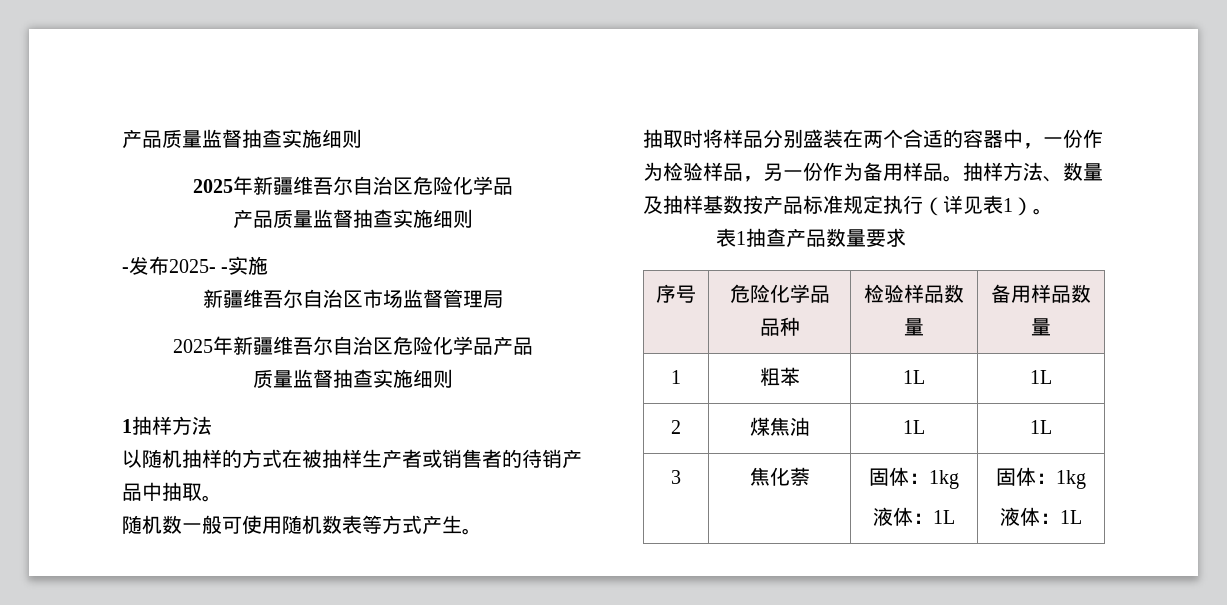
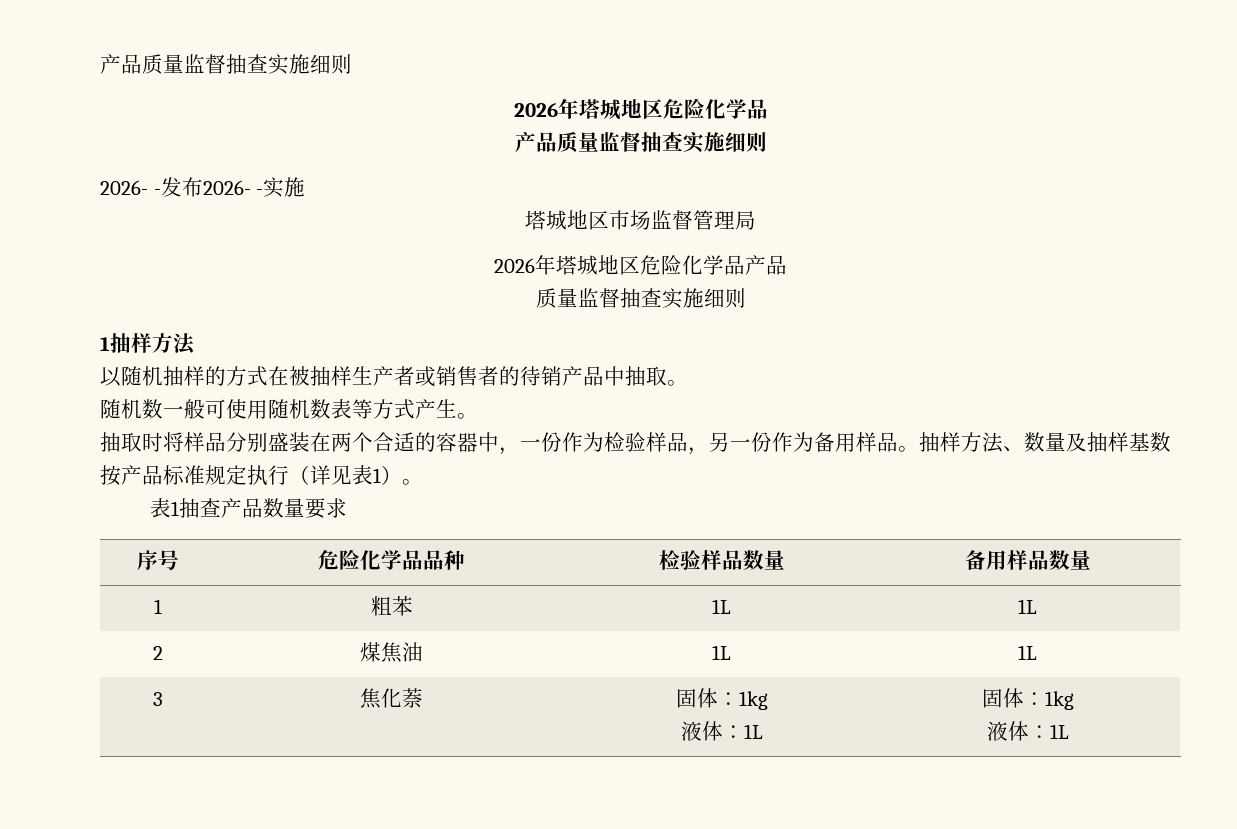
[122,129,362,148] [193,176,393,195] 产品质量监督抽查实施细则 // 2025年新疆维吾尔自治 -> [100,54,352,75] [513,98,642,120] 产品质量监督抽查实施细则 // 2026年塔城地
(473, 218) none -> [100,180,148,195] 2026-
[169,259,216,273] 2025- -> [202,180,251,195] 2026-
[203,289,343,308] 新疆维吾尔自治 -> [525,210,588,230] 塔城地
[173,336,373,355] 2025年新疆维吾尔自治 -> [494,255,619,275] 2026年塔城地

